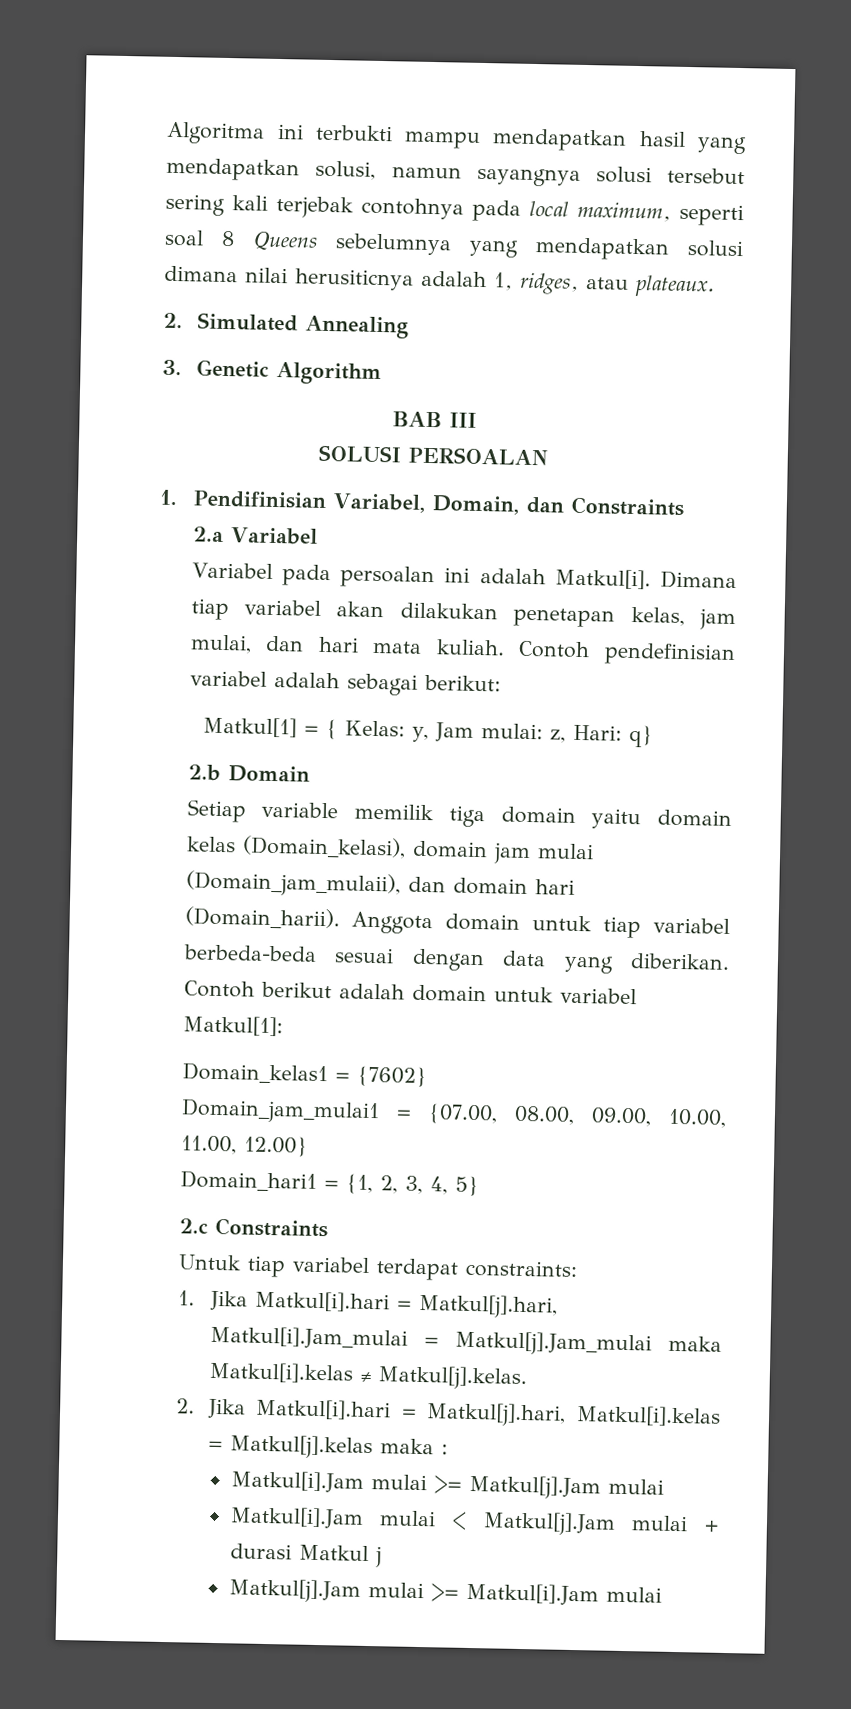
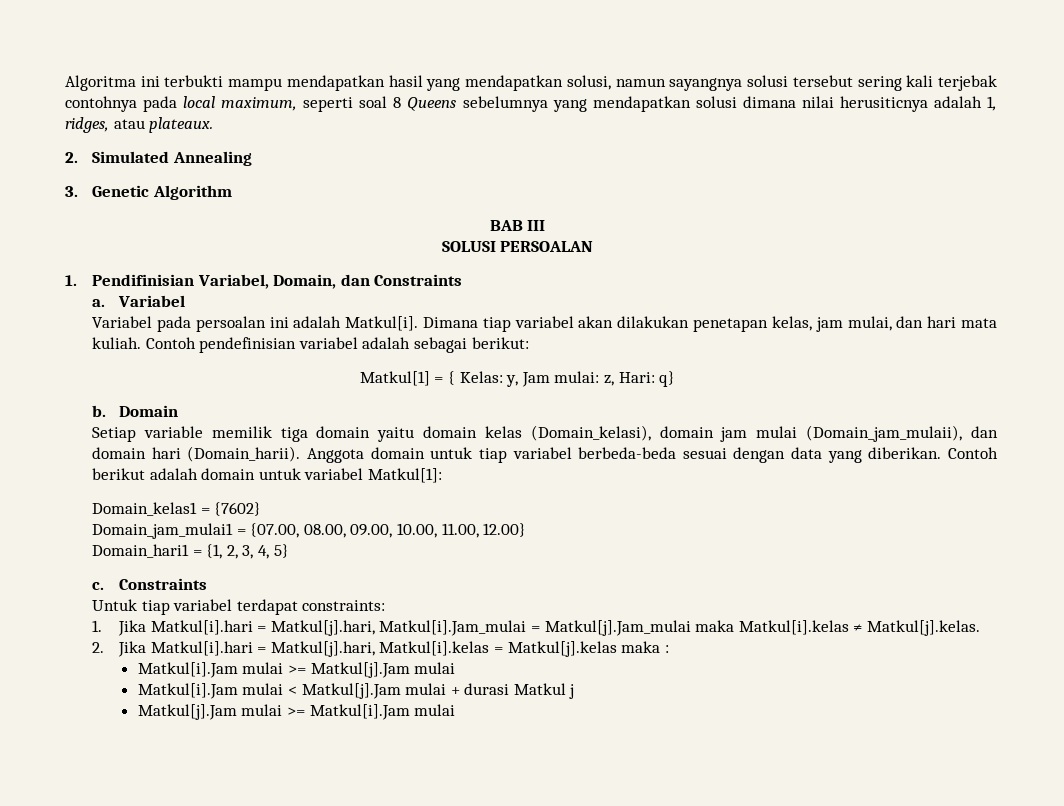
[192,526,224,542] 2.a -> [92,299,106,307] a.
[187,764,221,781] 2.b -> [92,405,107,417] b.
[178,1218,208,1234] 2.c -> [92,582,105,590] c.

